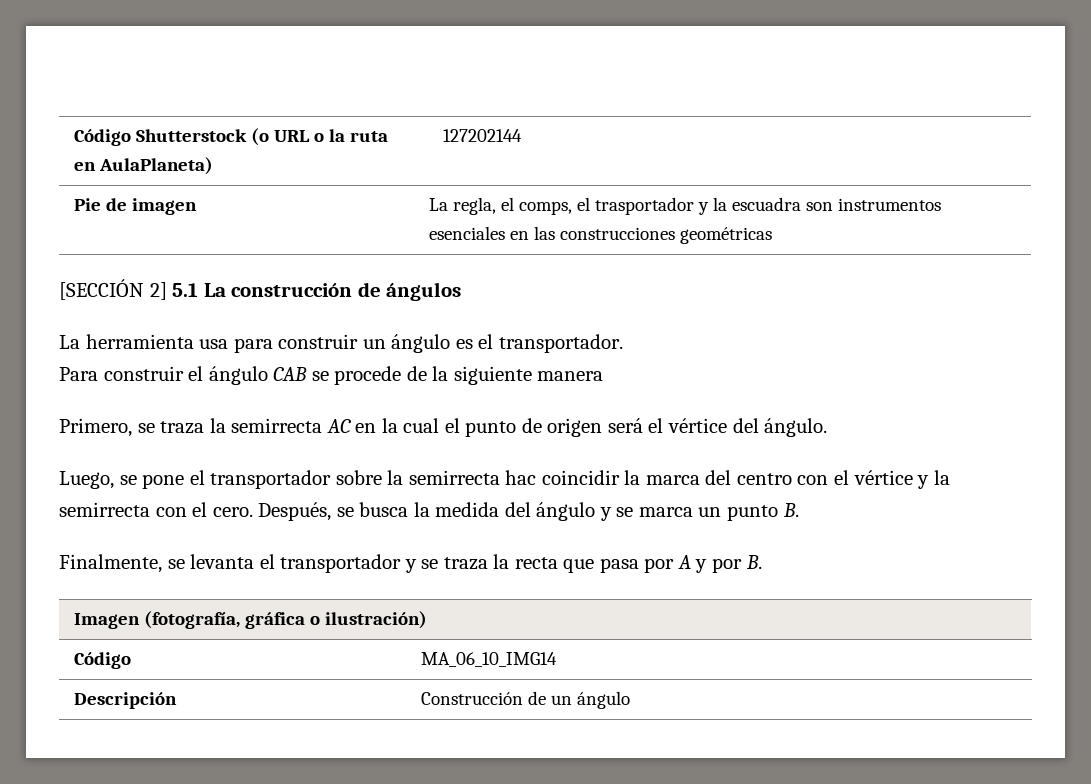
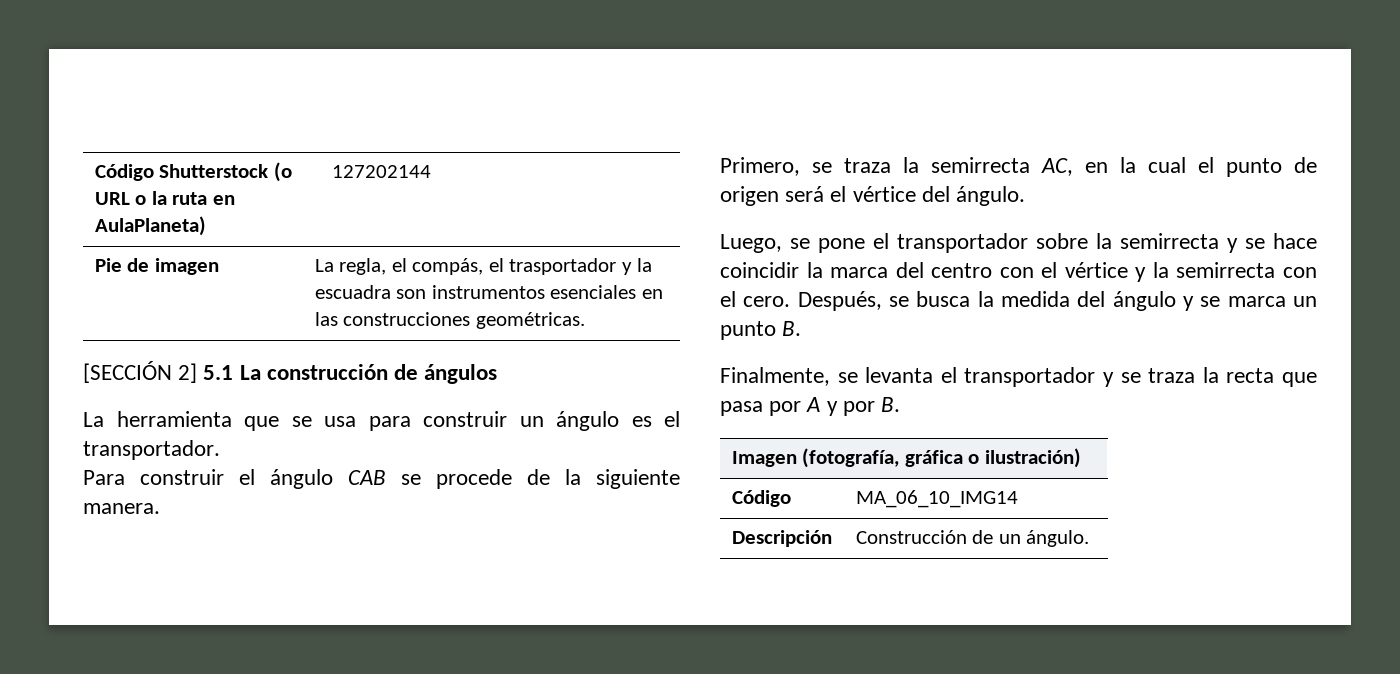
[518,201,572,215] comps, -> [412,258,484,275] compás,
[679,227,772,244] geométricas -> [475,312,585,329] geométricas.
(194, 341) none -> [244,416,312,431] que se
[537,371,604,381] manera -> [83,503,160,514] manera.
[326,419,351,433] AC -> [1041,158,1073,176] AC,
[505,470,537,485] hac -> [1227,233,1317,253] y se hace
[576,691,630,709] ángulo -> [1026,530,1090,547] ángulo.

